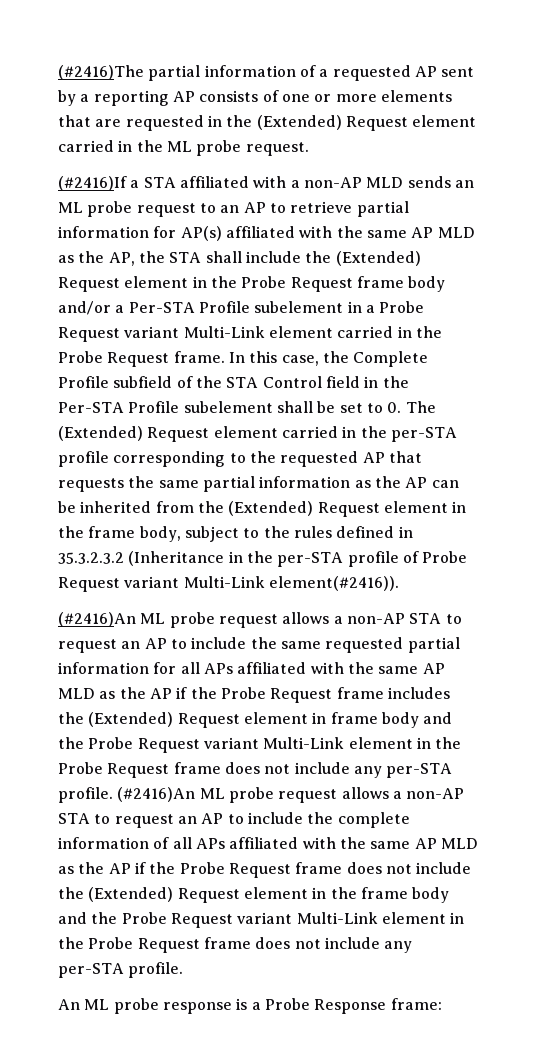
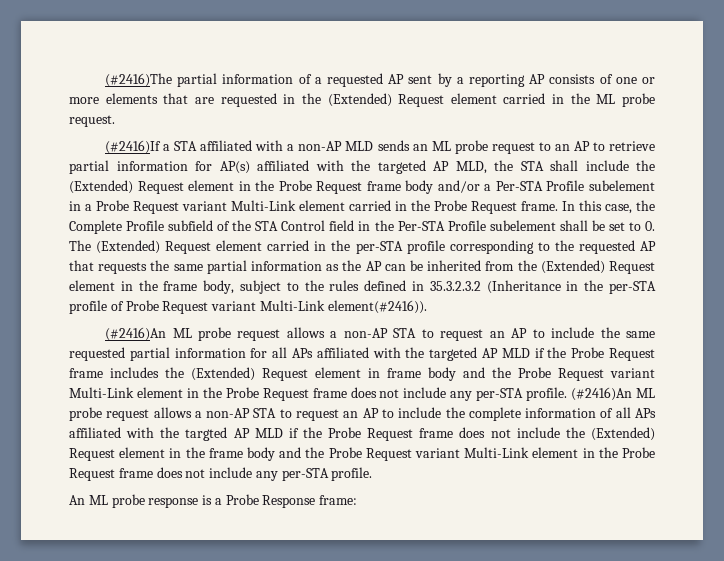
[366,227,475,238] [58,251,135,266] same AP MLD as the AP, -> [377,160,487,174] targeted AP MLD,
[378,663,445,674] [58,687,172,699] same AP MLD as the AP -> [429,347,530,361] targeted AP MLD
[370,838,478,849] [58,862,131,874] same AP MLD as the AP -> [185,427,283,441] targted AP MLD

